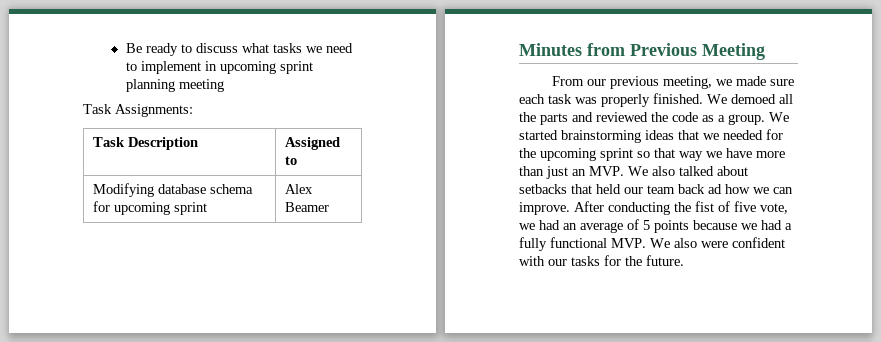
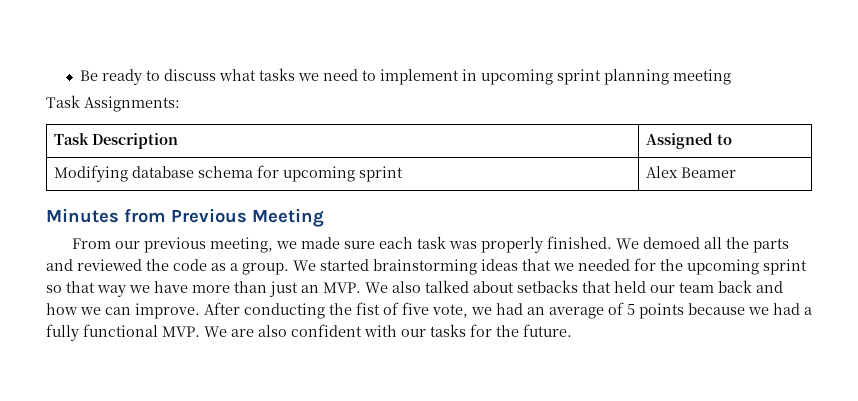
[708,184,722,194] ad -> [756,281,783,293] and
[674,238,728,248] also were -> [231,325,287,337] are also

